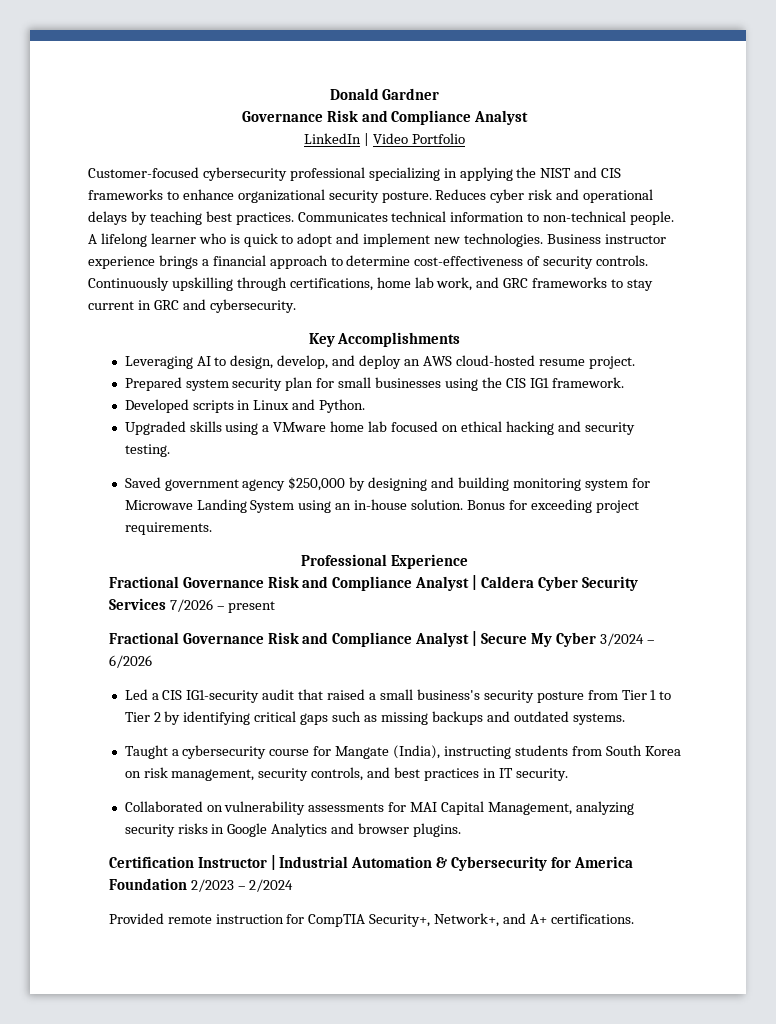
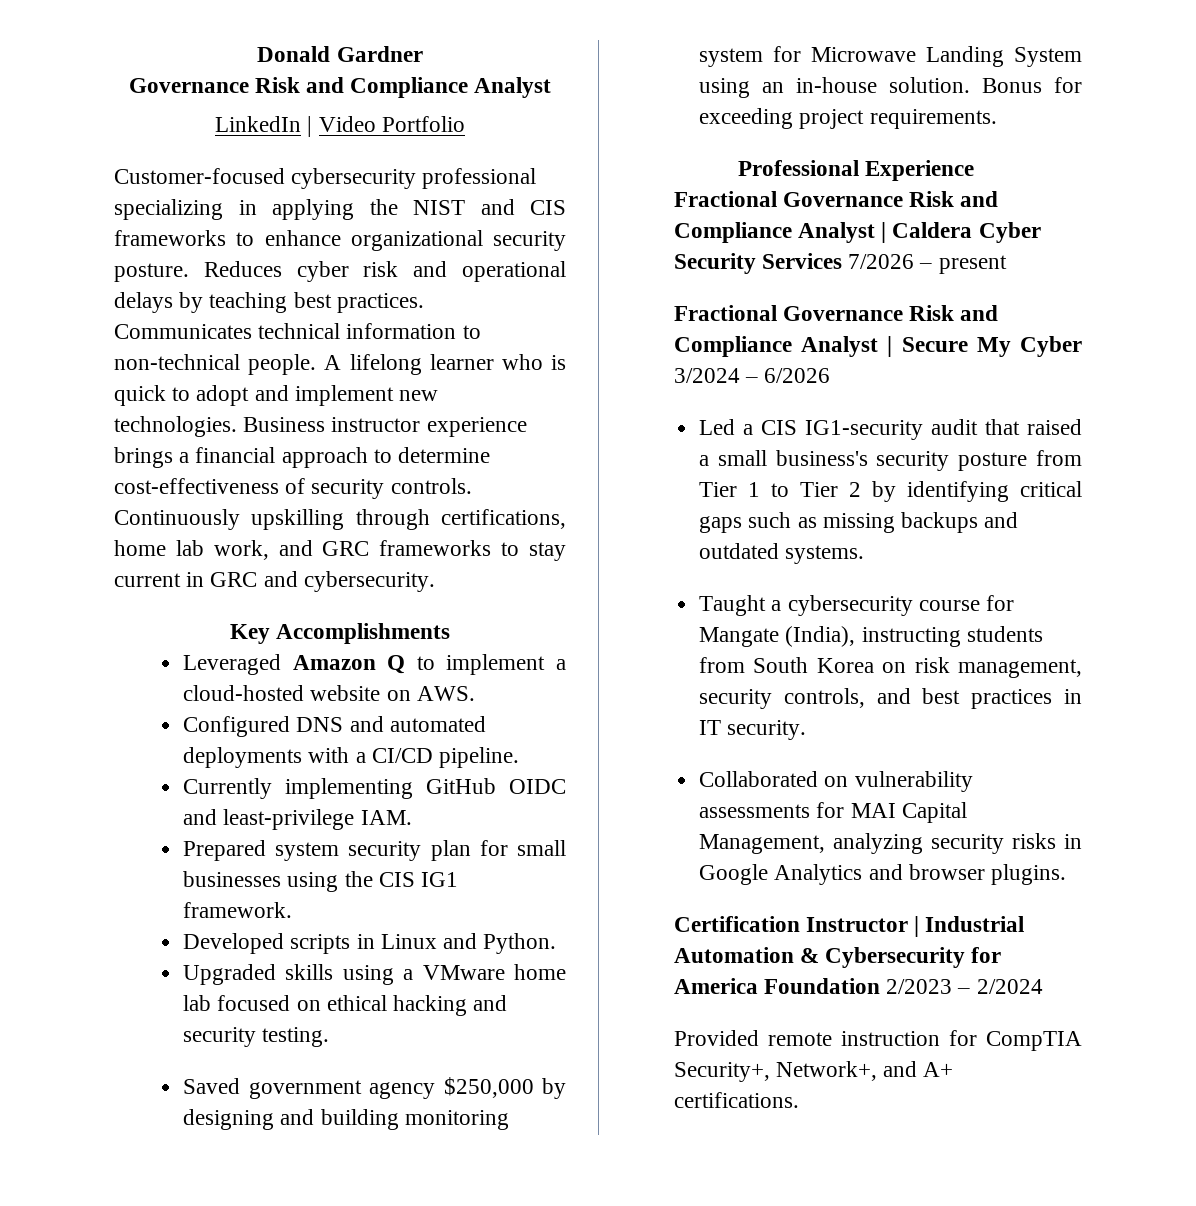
[124,355,635,369] Leveraging AI to design, develop, and deploy an AWS cloud-hosted resume project. -> [183,654,566,675] [183,685,475,701] [183,716,486,737] [183,747,519,768] [183,778,566,799] [183,809,412,830] Leveraged Amazon Q to implement a cloud-hosted website on AWS. // Configured DNS and automated deployments with a CI/CD pipeline. // Currently implementing GitHub OIDC and least-privilege IAM.

